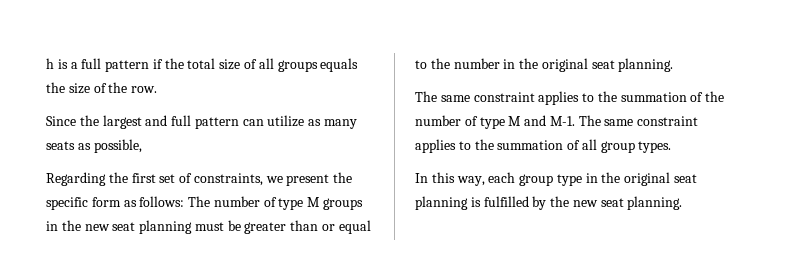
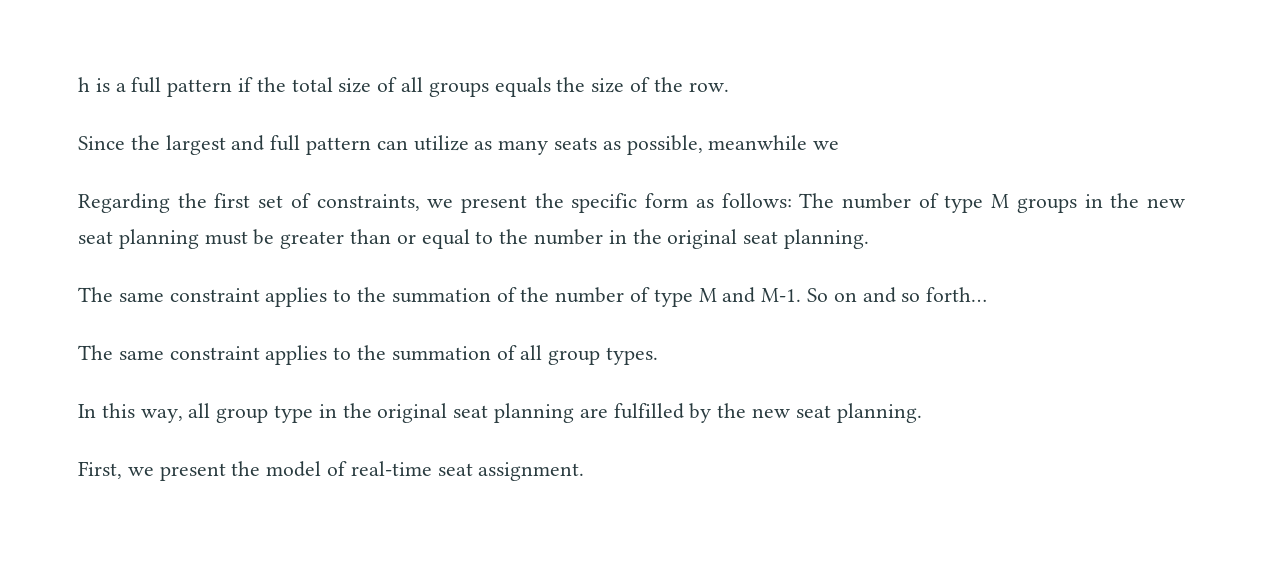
(142, 146) none -> [708,135,840,150] meanwhile we
(575, 121) none -> [807,287,988,303] So on and so forth… //
[488,172,516,183] each -> [188,403,211,418] all
[470,197,481,207] is -> [579,408,608,418] are
(683, 203) none -> [78,461,585,481] // First, we present the model of real-time seat assignment.

